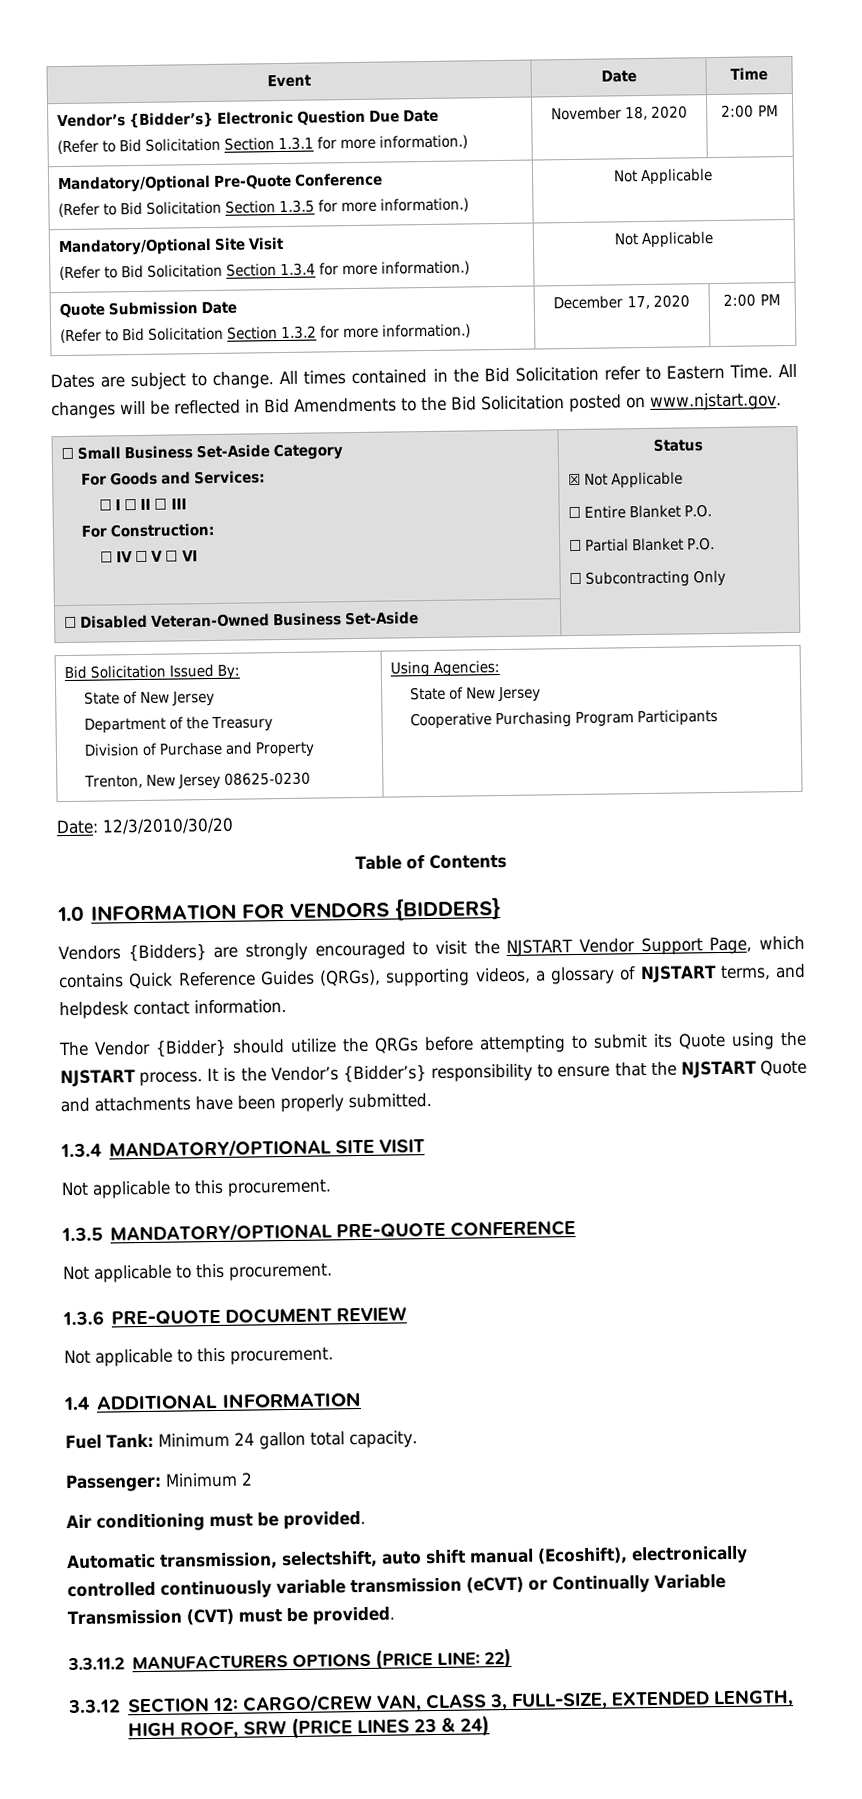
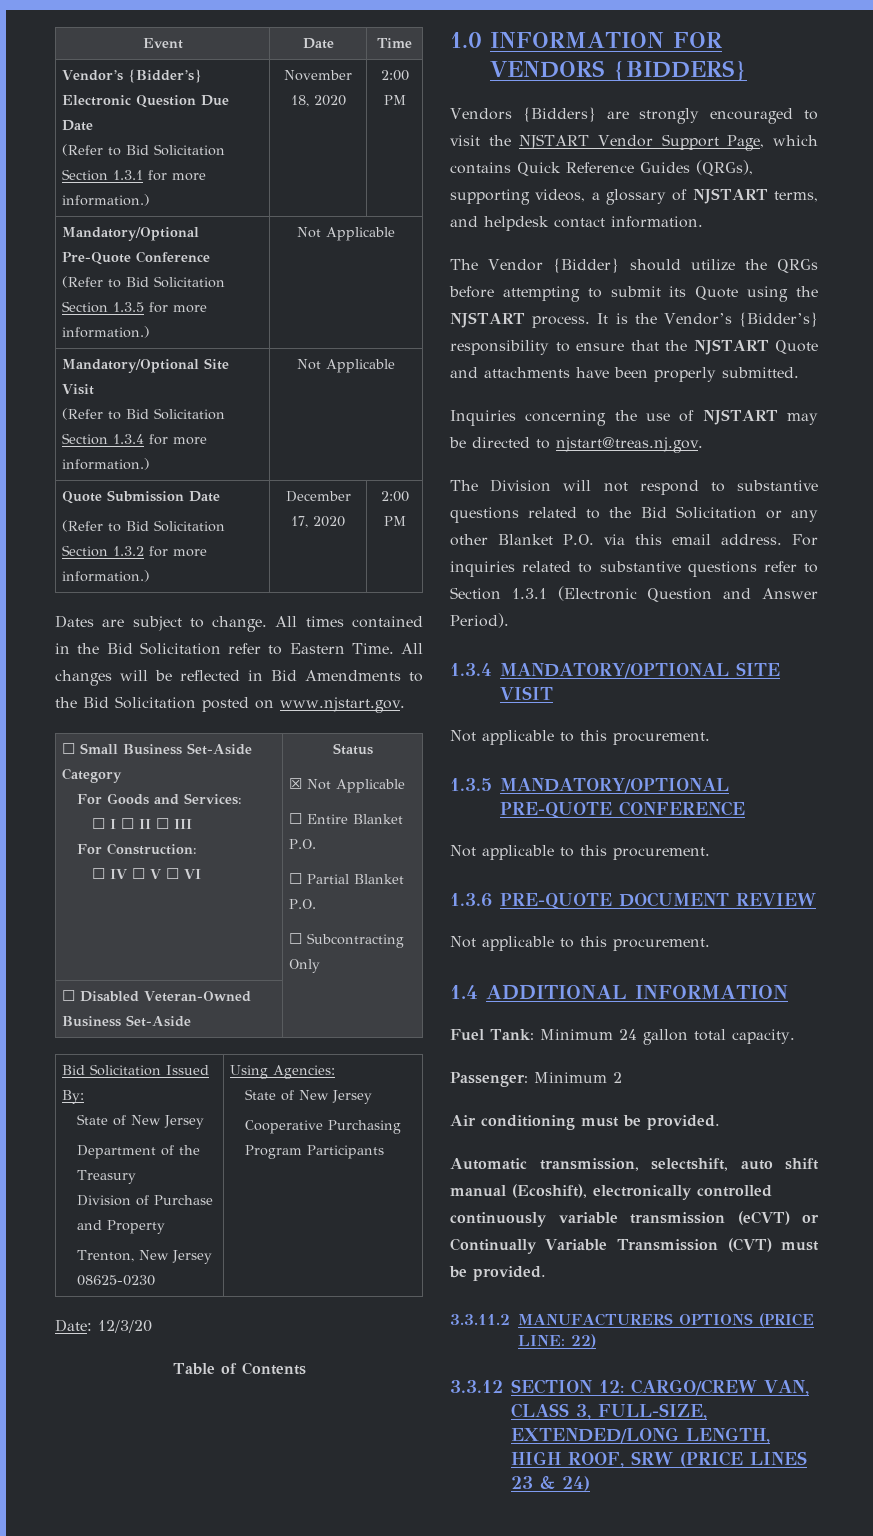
[102,817,234,835] 12/3/2010/30/20 -> [98,1320,152,1333] 12/3/20
(432, 1101) none -> [450,409,818,426] [449,437,703,453] [450,479,818,495] [450,506,818,523] [450,534,818,546] [450,561,818,577] [450,586,818,602] [450,613,509,628] // Inquiries concerning the use of NJSTART may be directed to njstart@treas.nj.gov. // The Division will not respond to substantive questions related to the Bid Solicitation or any other Blanket P.O. via this email address. For inquiries related to substantive questions refer to Section 1.3.1 (Electronic Question and Answer Period).
[611,1690,711,1706] EXTENDED -> [511,1427,679,1443] EXTENDED/LONG

